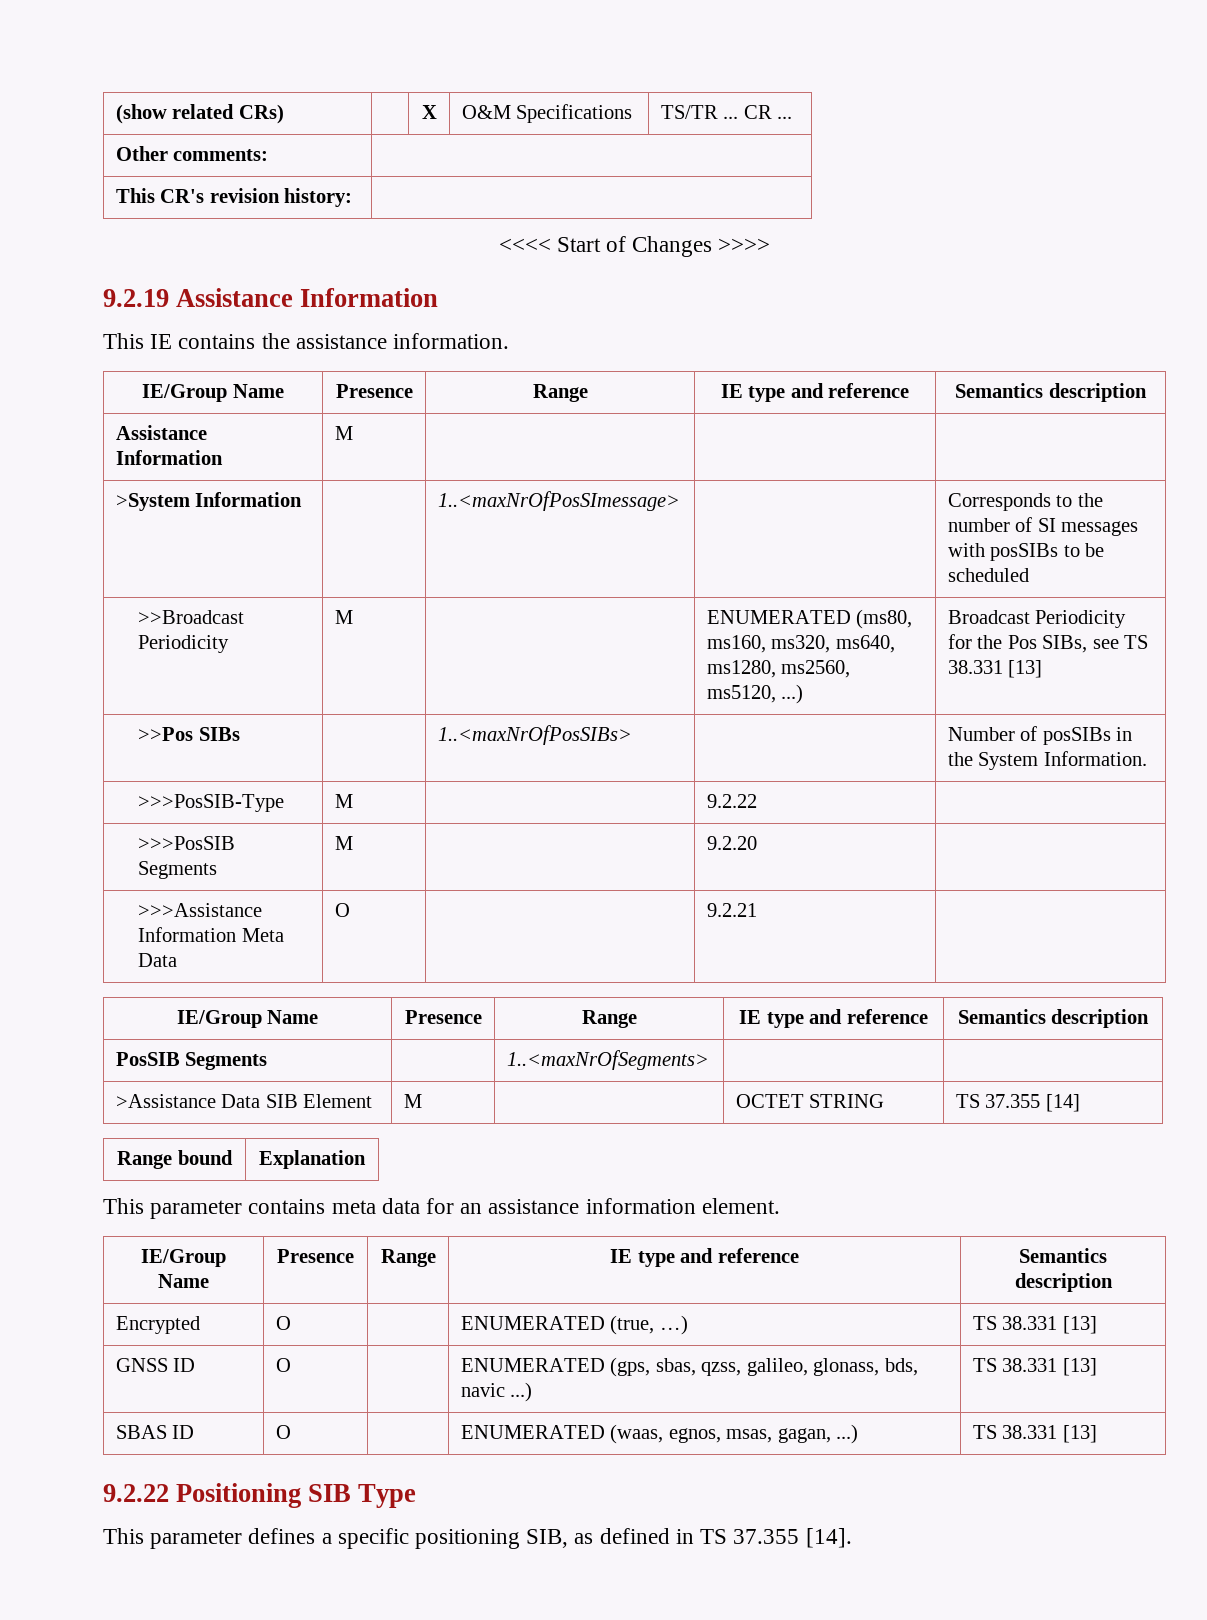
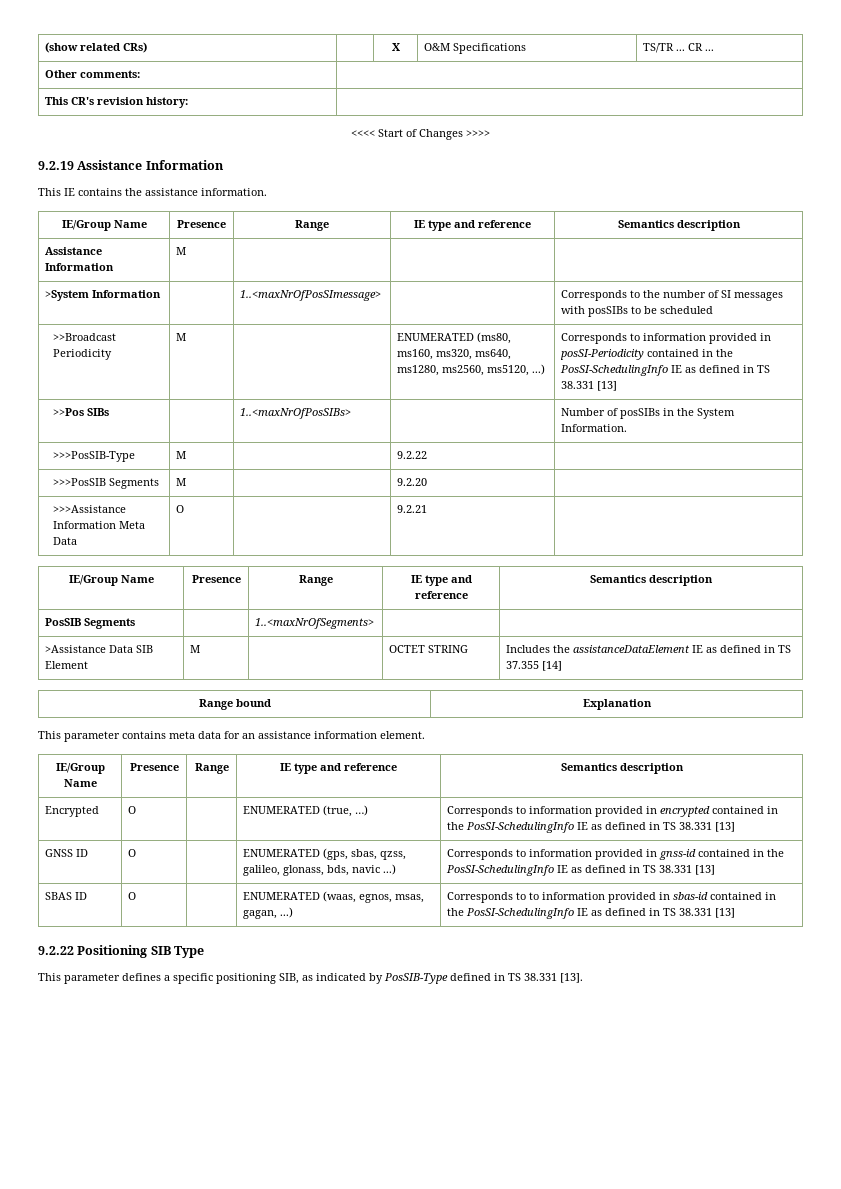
[947,610,1127,628] [947,634,1119,653] Broadcast Periodicity for the Pos SIBs, see -> [561,333,772,344] [560,349,734,360] [560,365,755,376] Corresponds to information provided in posSI-Periodicity contained in the PosSI-SchedulingInfo IE as defined in
(885, 1101) none -> [506,645,776,653] Includes the assistanceDataElement IE as defined in
(688, 1325) none -> [447,806,779,817] [447,822,661,833] Corresponds to information provided in encrypted contained in the PosSI-SchedulingInfo IE as defined in
(533, 1392) none -> [447,849,785,860] [446,865,641,876] Corresponds to information provided in gnss-id contained in the PosSI-SchedulingInfo IE as defined in
(859, 1434) none -> [447,892,777,903] [447,908,661,919] Corresponds to to information provided in sbas-id contained in the PosSI-SchedulingInfo IE as defined in
[599,1528,852,1548] defined in TS 37.355 [14]. -> [316,973,583,984] indicated by PosSIB-Type defined in TS 38.331 [13].

